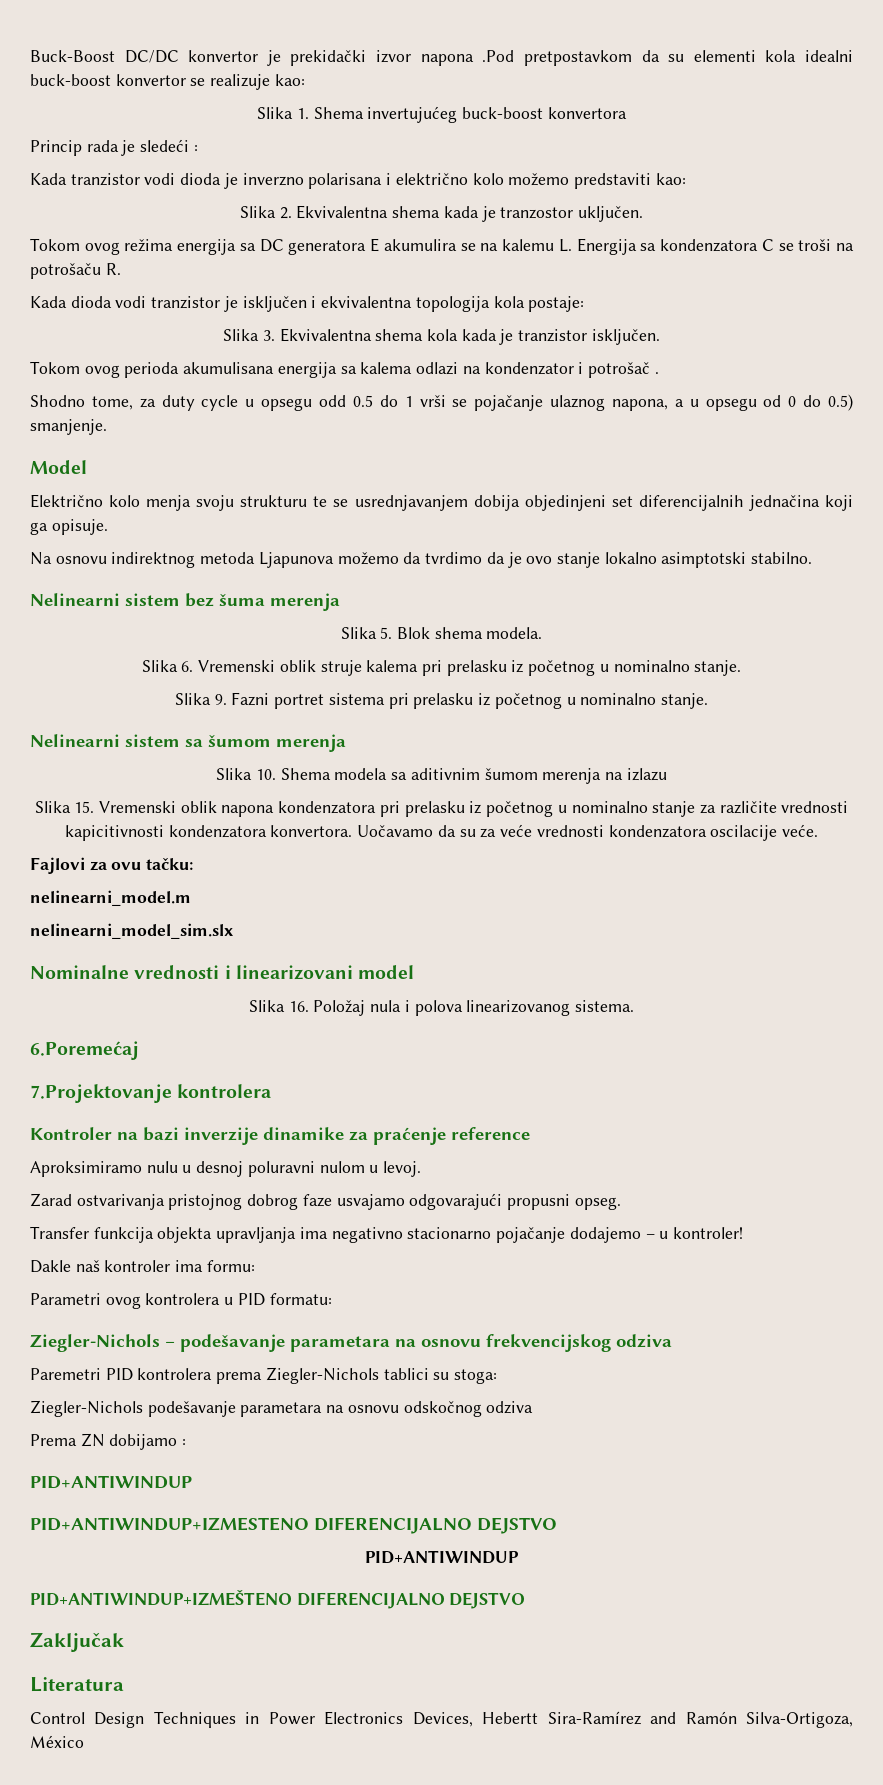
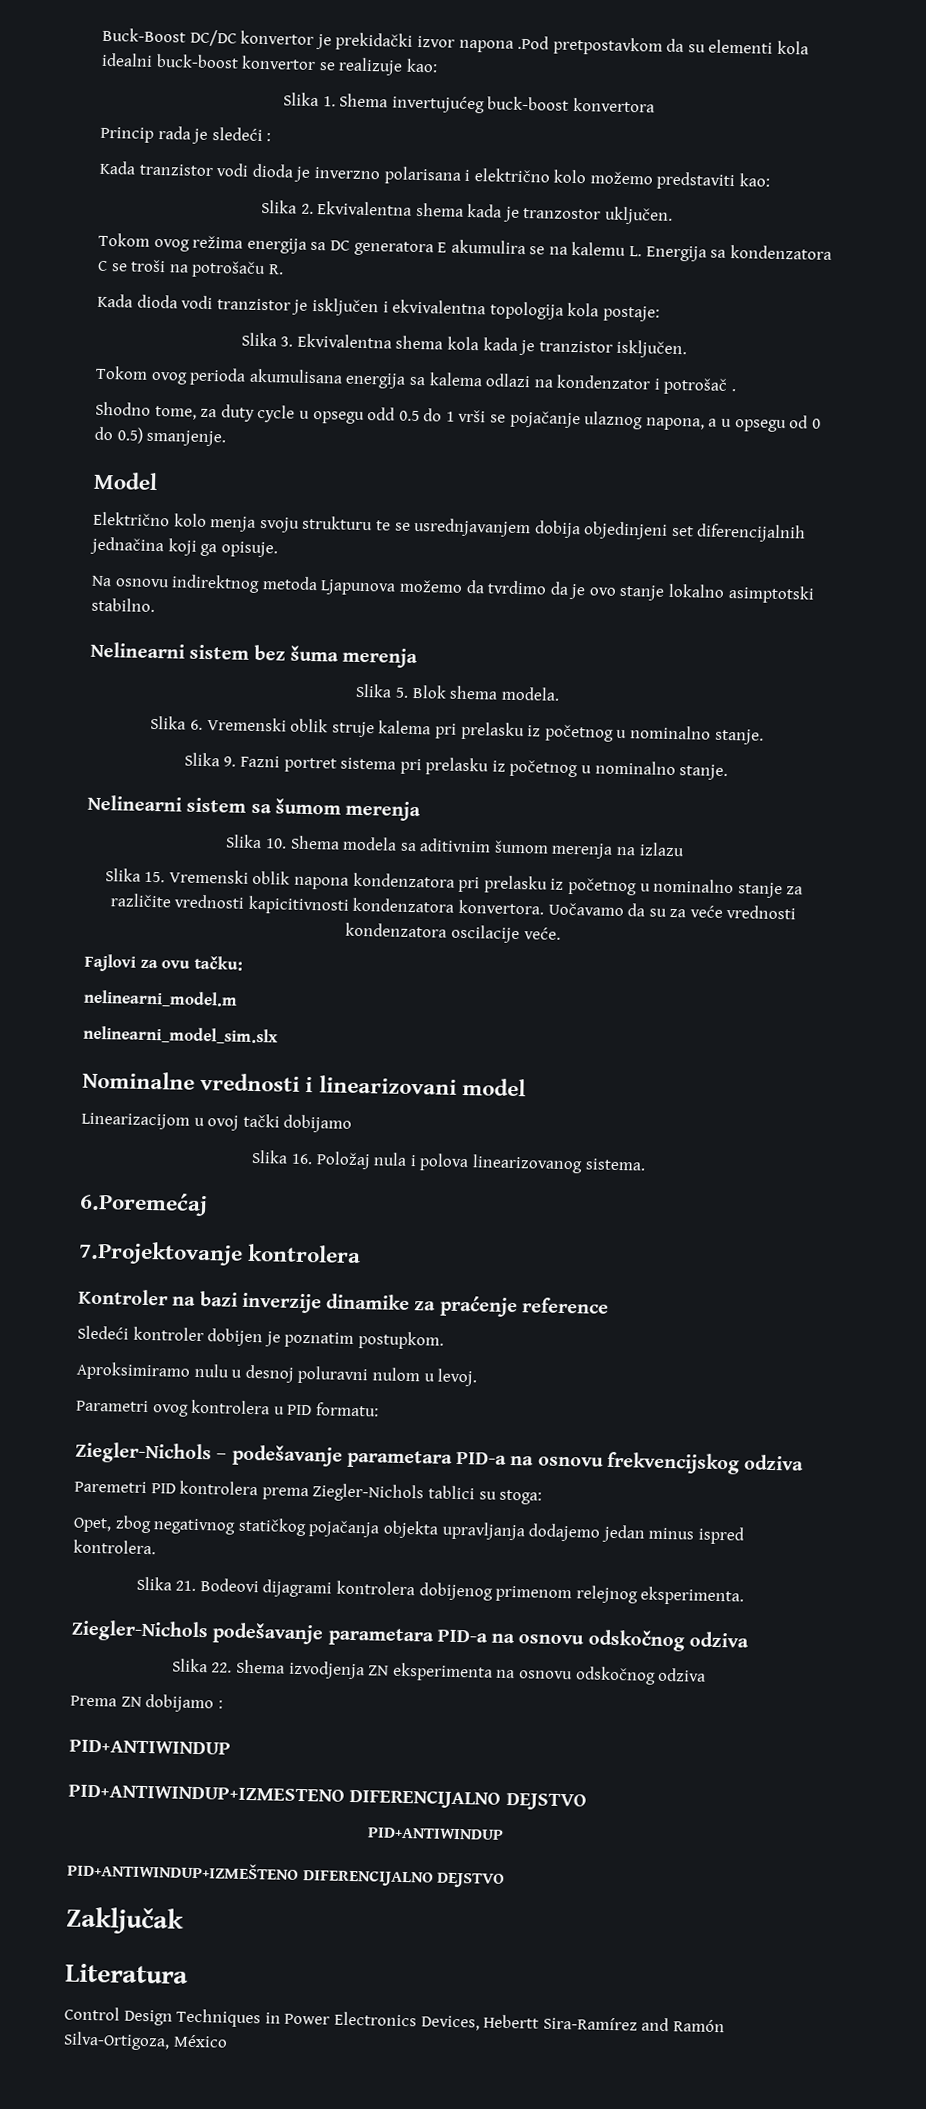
(415, 972) none -> [81,1112,353,1133] // Linearizacijom u ovoj tački dobijamo
(530, 1133) none -> [77,1325,444,1350] // Sledeći kontroler dobijen je poznatim postupkom.
[30,1193,621,1210] [30,1226,743,1243] [30,1260,255,1273] // Zarad ostvarivanja pristojnog dobrog faze usvajamo odgovarajući propusni opseg. // Transfer funkcija objekta upravljanja ima negativno stacionarno pojačanje dodajemo – u kontroler! // Dakle naš kontroler ima formu: -> (478, 1377) none
(390, 1344) none -> [456,1451,508,1465] PID-a
[30,1400,323,1417] Ziegler-Nichols podešavanje parametara -> [73,1515,744,1545] [73,1539,156,1555] [135,1576,745,1606] [71,1619,749,1652] [171,1658,493,1682] Opet, zbog negativnog statičkog pojačanja objekta upravljanja dodajemo jedan minus ispred kontrolera. // Slika 21. Bodeovi dijagrami kontrolera dobijenog primenom relejnog eksperimenta. // Ziegler-Nichols podešavanje parametara PID-a na osnovu odskočnog odziva // Slika 22. Shema izvodjenja ZN eksperimenta

